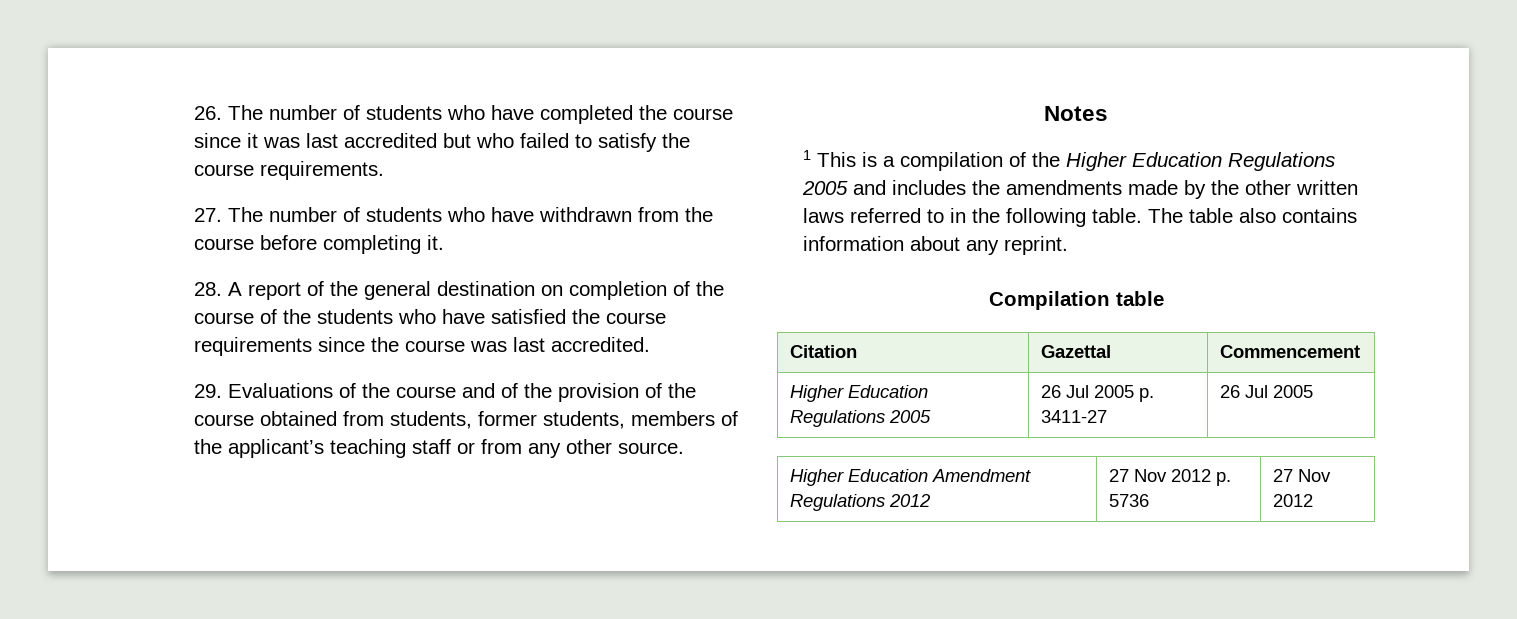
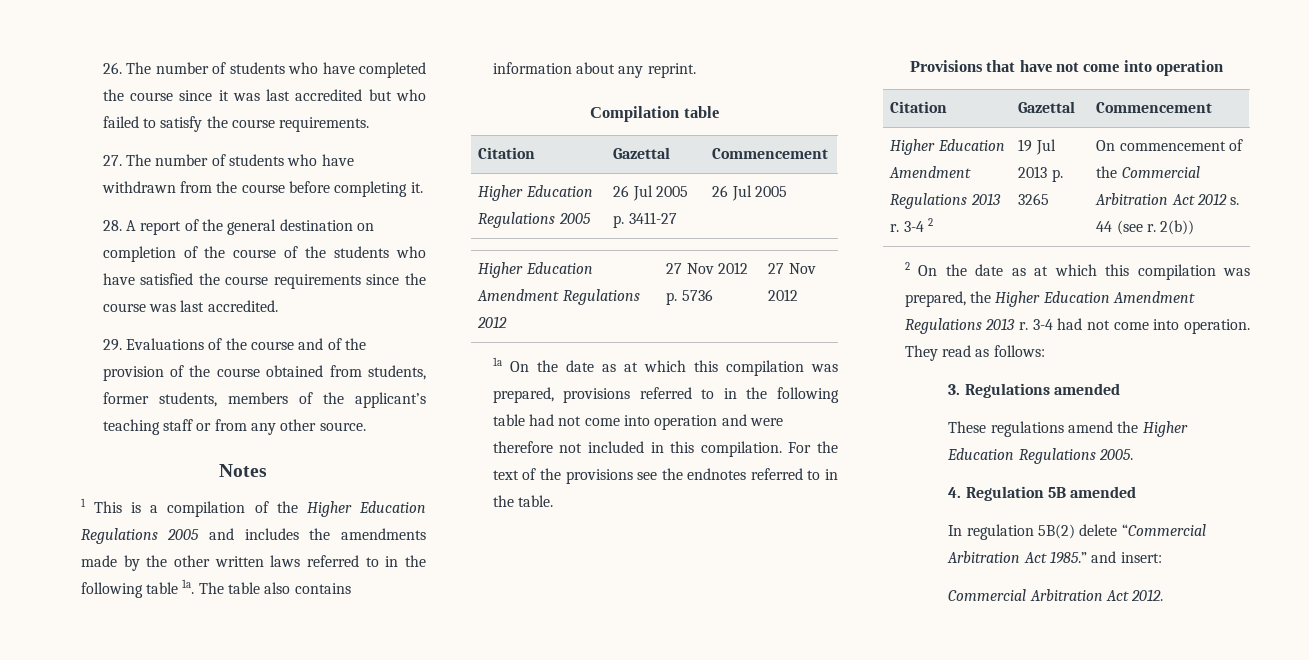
[1091,208,1142,223] table. -> [146,579,195,594] table 1a.
(1313, 500) none -> [492,357,838,376] [492,387,839,403] [492,414,784,430] [492,441,838,457] [492,468,838,484] [492,495,554,507] [909,60,1224,76] [890,101,948,113] [1018,101,1076,113] [1096,102,1213,113] [890,139,1005,155] [889,166,972,178] [890,193,1001,209] [890,218,933,232] [1018,139,1056,155] [1018,166,1063,182] [1018,193,1050,205] [1096,139,1243,151] [1096,166,1200,178] [1095,193,1240,205] [1096,220,1195,235] [904,262,1250,280] [904,291,1196,307] [904,318,1250,334] [904,345,1045,361] [948,383,1121,398] [948,421,1188,437] [947,448,1134,464] [948,486,1137,501] [948,524,1206,540] [947,551,1162,564] [948,589,1164,601] // 1a On the date as at which this compilation was prepared, provisions referred to in the following table had not come into operation and were therefore not included in this compilation. For the text of the provisions see the endnotes referred to in the table. // Provisions that have not come into operation // Citation | Gazettal | Commencement // Higher Education Amendment Regulations 2013 r. 3-4 2 | 19 Jul 2013 p. 3265 | On commencement of the Commercial Arbitration Act 2012 s. 44 (see r. 2(b)) // 2 On the date as at which this compilation was prepared, the Higher Education Amendment Regulations 2013 r. 3-4 had not come into operation. They read as follows: // 3. Regulations amended // These regulations amend the Higher Education Regulations 2005. // 4. Regulation 5B amended // In regulation 5B(2) delete “Commercial Arbitration Act 1985.” and insert: // Commercial Arbitration Act 2012.

